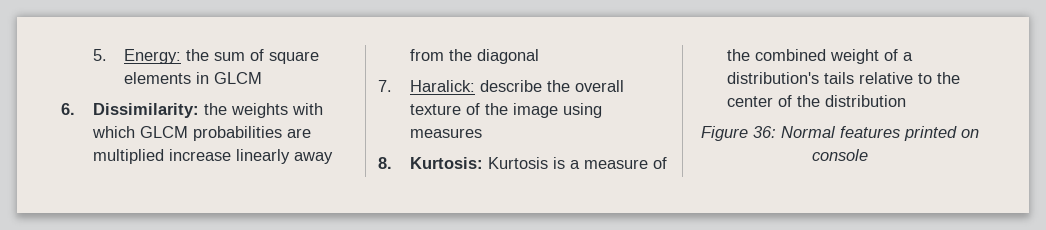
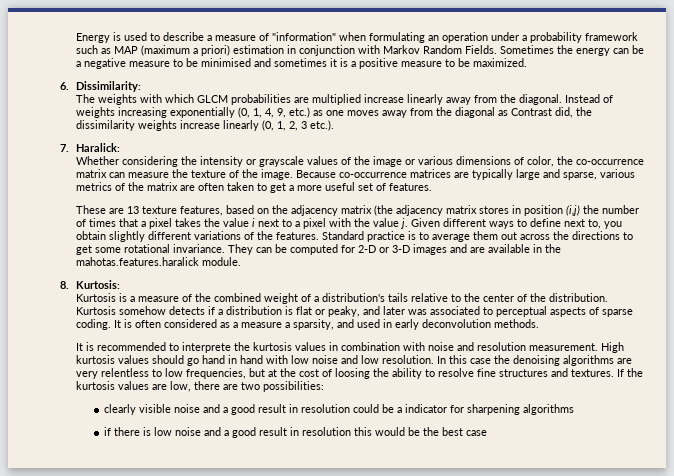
[92,49,320,64] [124,72,263,84] 5. Energy: the sum of square elements in GLCM -> [75,32,638,43] [75,45,644,56] [75,58,527,69] Energy is used to describe a measure of "information" when formulating an operation under a probability framework such as MAP (maximum a priori) estimation in conjunction with Markov Random Fields. Sometimes the energy can be a negative measure to be minimised and sometimes it is a positive measure to be maximized.
[203,103,227,115] the -> [75,94,95,103] // The
[476,49,539,64] [378,80,624,92] [409,103,602,118] [409,128,482,138] diagonal // 7. Haralick: describe the overall texture of the image using measures -> [518,94,613,105] [75,107,592,118] [75,120,334,131] [60,143,120,152] [75,156,644,167] [75,169,635,180] [75,182,432,193] [75,205,639,216] [75,218,622,229] [75,231,633,242] [75,244,561,255] [75,257,241,266] diagonal. Instead of weights increasing exponentially (0, 1, 4, 9, etc.) as one moves away from the diagonal as Contrast did, the dissimilarity weights increase linearly (0, 1, 2, 3 etc.). // 7. Haralick: // Whether considering the intensity or grayscale values of the image or various dimensions of color, the co-occurrence matrix can measure the texture of the image. Because co-occurrence matrices are typically large and sparse, various metrics of the matrix are often taken to get a more useful set of features. // These are 13 texture features, based on the adjacency matrix (the adjacency matrix stores in position (i,j) the number of times that a pixel takes the value i next to a pixel with the value j. Given different ways to define next to, you obtain slightly different variations of the features. Standard practice is to average them out across the directions to get some rotational invariance. They can be computed for 2-D or 3-D images and are available in the mahotas.features.haralick module.
(483, 163) none -> (120, 284) //
[824,95,906,107] [701,126,979,141] [812,149,868,161] distribution // Figure 36: Normal features printed on console -> [548,293,608,302] [75,306,633,317] [75,319,539,330] [75,342,624,353] [75,355,632,366] [75,368,643,379] [75,381,324,392] [103,404,574,415] [103,427,487,438] distribution. Kurtosis somehow detects if a distribution is flat or peaky, and later was associated to perceptual aspects of sparse coding. It is often considered as a measure a sparsity, and used in early deconvolution methods. // It is recommended to interprete the kurtosis values in combination with noise and resolution measurement. High kurtosis values should go hand in hand with low noise and low resolution. In this case the denoising algorithms are very relentless to low frequencies, but at the cost of loosing the ability to resolve fine structures and textures. If the kurtosis values are low, there are two possibilities: // clearly visible noise and a good result in resolution could be a indicator for sharpening algorithms // if there is low noise and a good result in resolution this would be the best case

